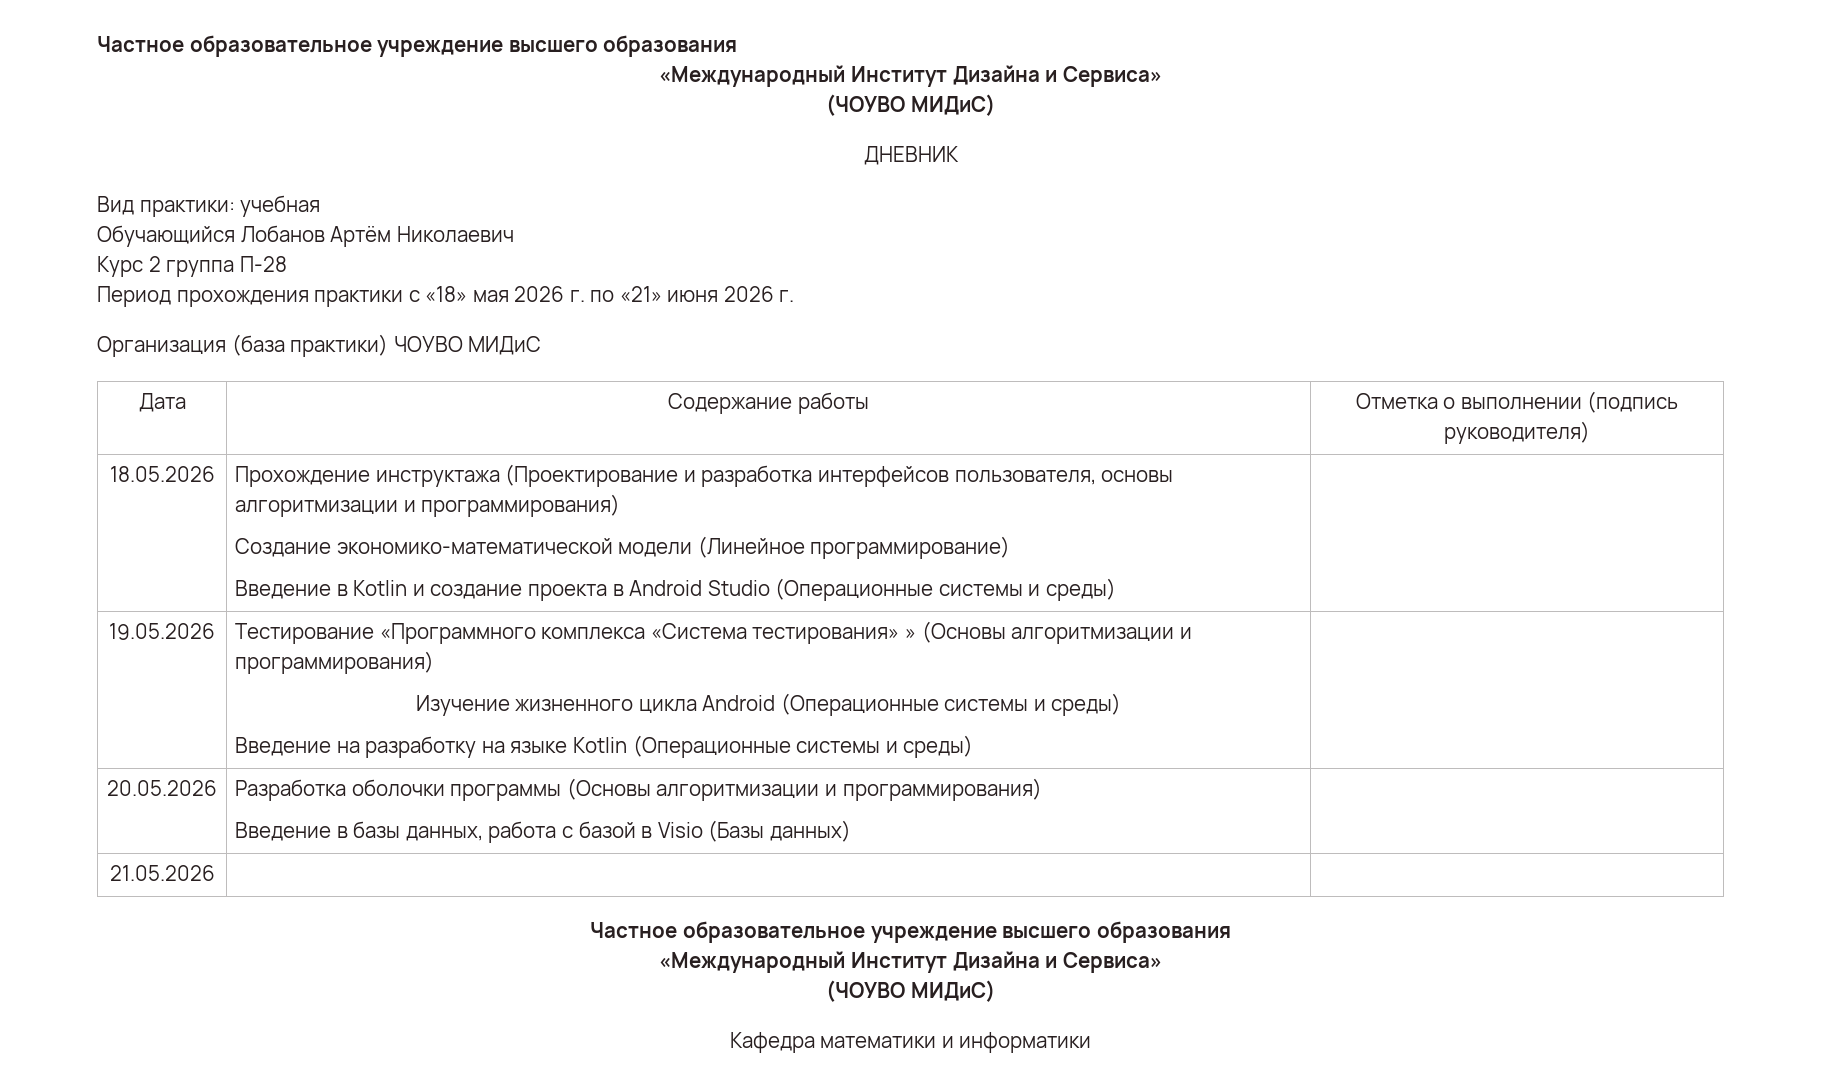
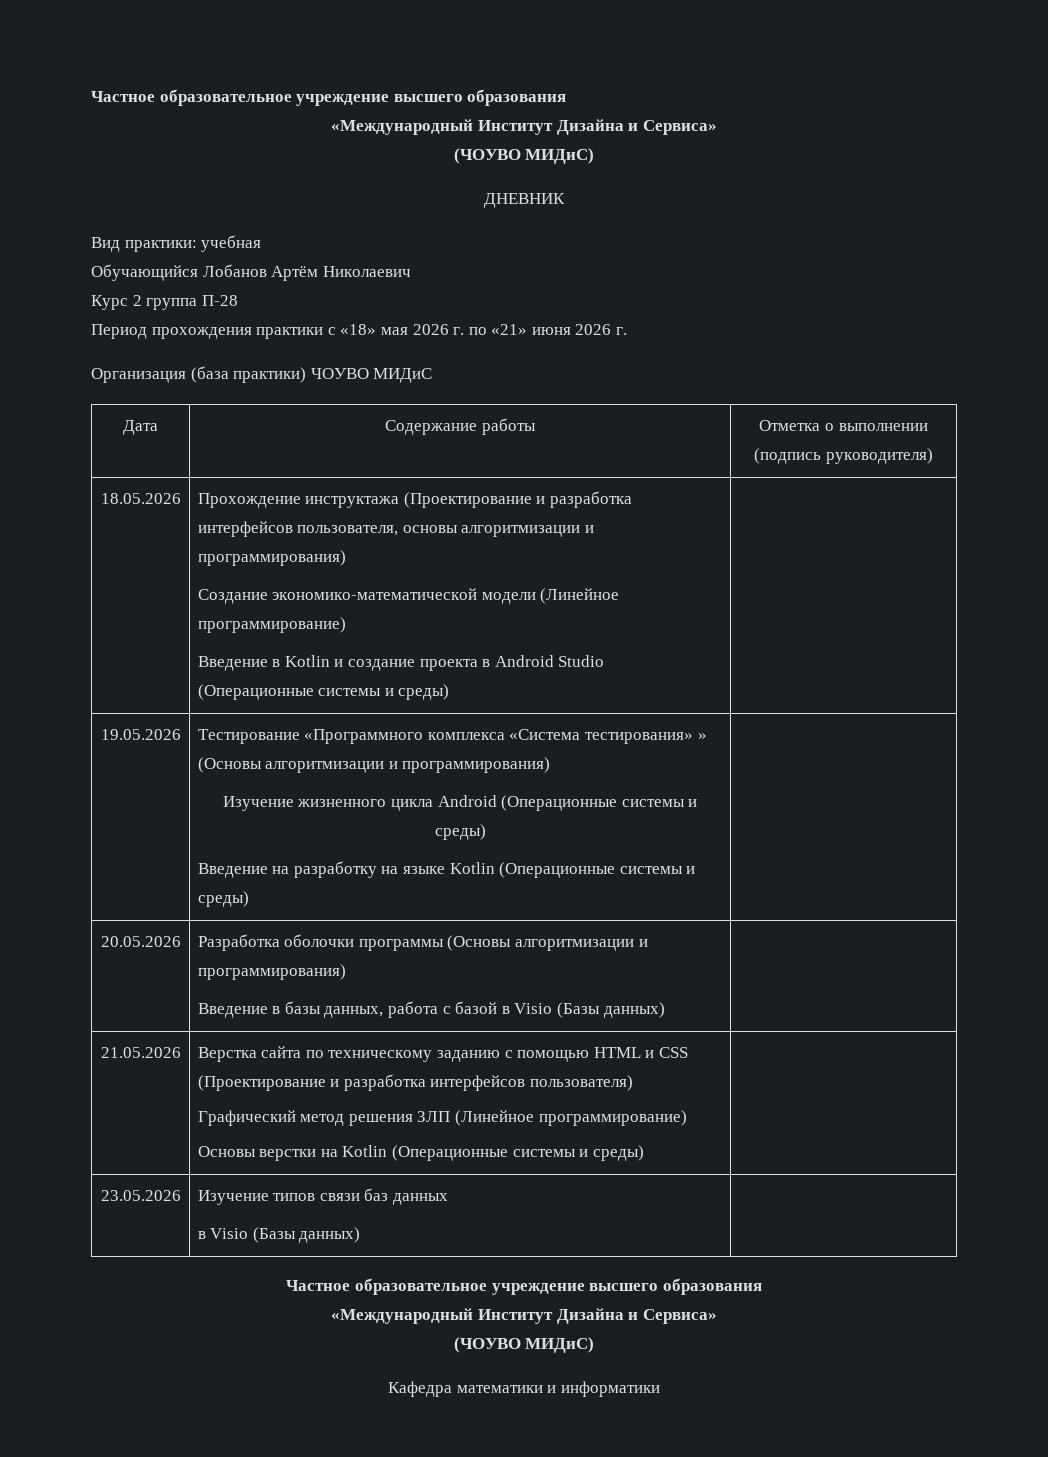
(215, 873) none -> [197,1046,688,1062] [197,1074,633,1091] [197,1110,687,1126] [197,1145,644,1161] [100,1190,181,1201] [197,1188,448,1205] [197,1227,361,1243] Верстка сайта по техническому заданию с помощью HTML и CSS (Проектирование и разработка интерфейсов пользователя) // Графический метод решения ЗЛП (Линейное программирование) // Основы верстки на Kotlin (Операционные системы и среды) | // 23.05.2026 | Изучение типов связи баз данных // в Visio (Базы данных)

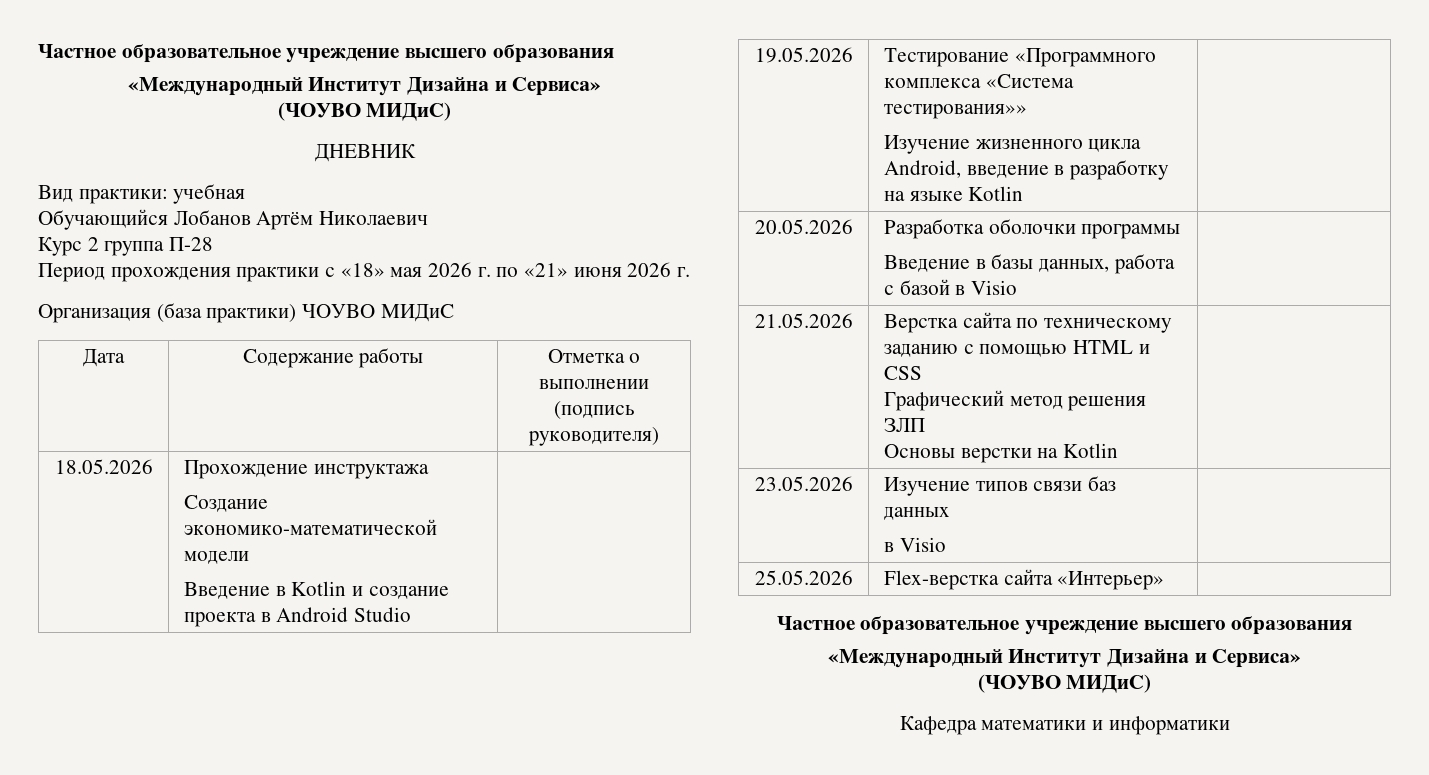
[403,491,632,508] [197,521,594,537] [197,550,346,566] (Проектирование и разработка интерфейсов пользователя, основы алгоритмизации и программирования) -> (429, 471) none
[540,588,620,604] [197,617,346,633] (Линейное программирование) -> (249, 557) none
[197,684,450,700] (Операционные системы и среды) -> (411, 614) none
[584,732,707,744] [197,757,551,773] [222,795,698,811] [434,824,486,840] [197,863,290,878] тестирования» » (Основы алгоритмизации и программирования) // Изучение жизненного цикла Android (Операционные системы и среды) // Введение на -> [883,104,1027,119] [883,135,1142,154] [883,160,1065,178] тестирования»» // Изучение жизненного цикла Android, введение в
[499,862,696,878] [197,891,249,907] (Операционные системы и среды) -> (1024, 193) none
[447,935,648,951] [197,964,346,980] (Основы алгоритмизации и программирования) -> (1181, 231) none
[556,1002,665,1018] (Базы данных) -> (1017, 287) none
[197,1074,633,1091] (Проектирование и разработка интерфейсов пользователя) -> (922, 373) none
[454,1110,687,1126] (Линейное программирование) -> (925, 425) none
[391,1145,644,1161] (Операционные системы и среды) -> (1118, 450) none
[252,1227,361,1243] (Базы данных) -> [754,570,853,585] [883,569,1165,590] | // 25.05.2026 | Flex-верстка сайта «Интерьер»

